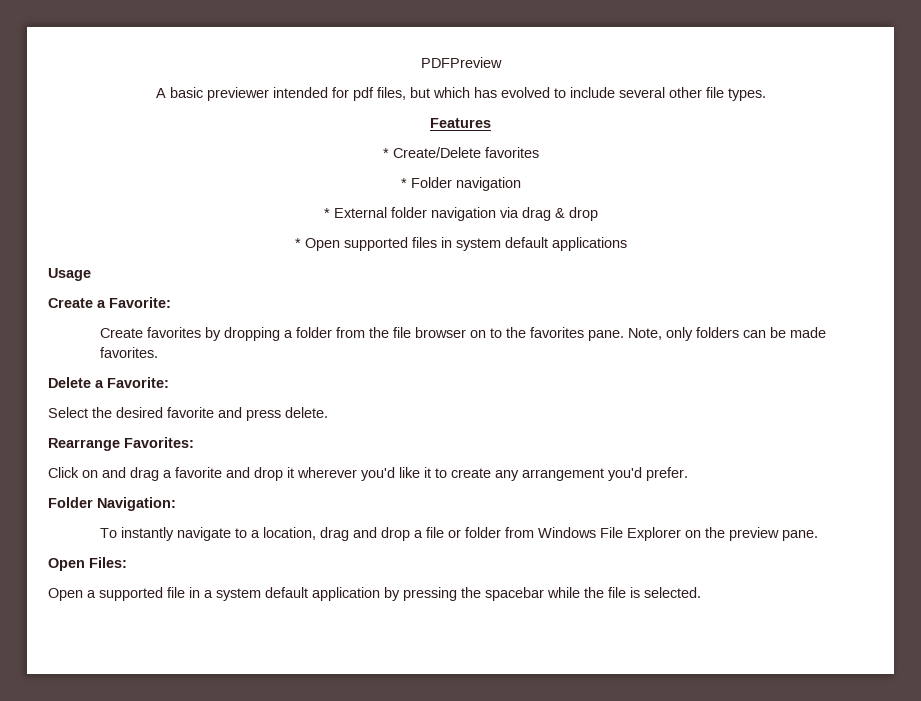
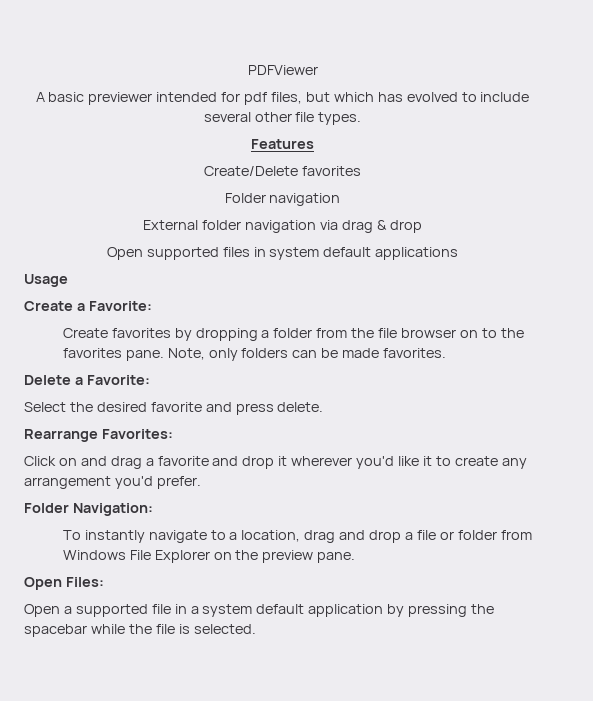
[420,57,502,68] PDFPreview -> [247,65,318,75] PDFViewer
[382,148,389,158] * -> (314, 144) none
[400,178,407,188] * -> (361, 171) none
[323,208,330,218] * -> (341, 199) none
[294,238,301,248] * -> (422, 226) none

